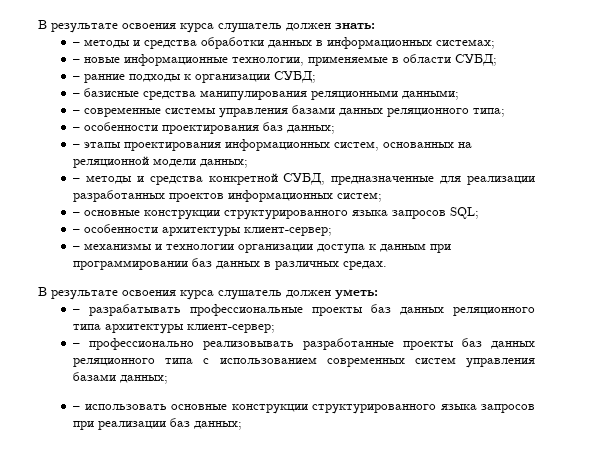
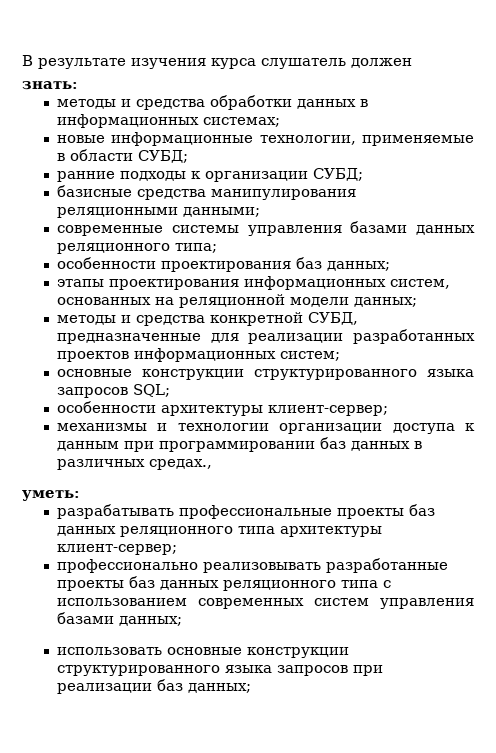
[38,20,331,33] В результате освоения курса слушатель должен -> [22,55,412,69] В результате изучения курса слушатель должен //
[73,42,81,46] – -> (78, 85) none
[73,59,81,63] – -> (280, 122) none
[73,76,81,80] – -> (188, 156) none
[73,93,81,97] – -> (363, 174) none
[73,110,81,114] – -> (260, 212) none
[73,127,81,131] – -> (217, 248) none
[73,144,81,148] – -> (390, 266) none
[73,178,81,182] – -> (417, 302) none
[73,212,81,216] – -> (340, 356) none
[73,229,81,233] – -> (170, 390) none
[73,246,81,250] – -> (388, 410) none
[343,261,388,270] [38,287,331,300] средах. // В результате освоения курса слушатель должен -> [148,459,212,470] средах., //
[73,309,81,313] – -> (80, 495) none
[73,343,81,347] – -> (177, 549) none
[73,406,81,410] – -> (182, 621) none

